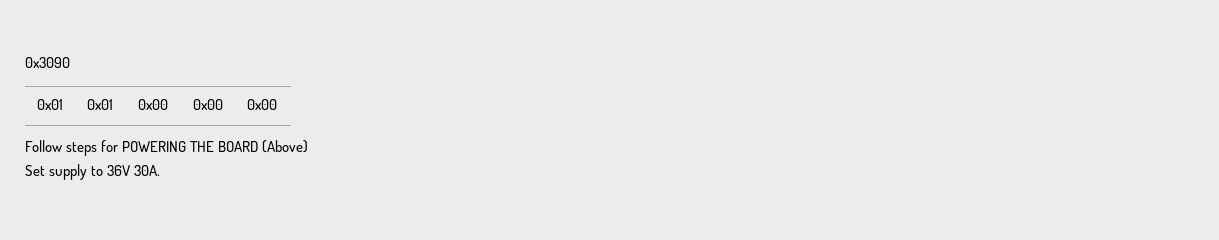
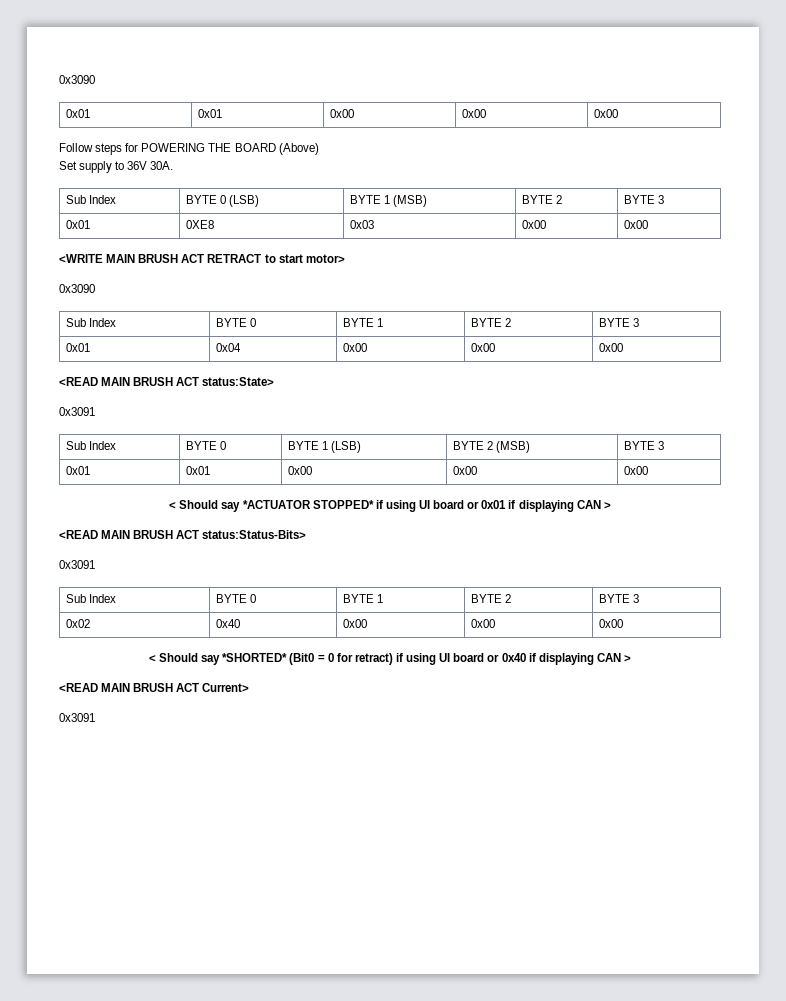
(161, 170) none -> [66,195,117,204] [186,195,260,207] [350,195,428,207] [522,195,563,204] [624,195,665,204] [66,220,91,229] [186,220,215,229] [350,220,375,229] [522,220,547,229] [624,220,649,229] [59,254,345,263] [59,284,95,293] [66,318,117,327] [216,318,257,327] [343,318,384,327] [471,318,512,327] [599,318,640,327] [66,343,91,352] [216,343,242,352] [343,343,368,352] [471,343,496,352] [599,343,624,352] [59,377,275,386] [59,407,95,416] [66,441,117,450] [186,441,227,450] [288,441,362,453] [453,441,531,453] [624,441,665,450] [66,466,91,475] [186,466,211,475] [288,466,313,475] [453,466,478,475] [624,466,649,475] [169,500,611,512] [59,530,307,539] [59,560,95,569] [66,594,117,603] [216,594,257,603] [343,594,384,603] [471,594,512,603] [599,594,640,603] [66,619,91,628] [216,619,241,628] [343,619,368,628] [471,619,496,628] [599,619,624,628] [149,653,631,665] [59,683,250,692] [59,713,95,722] // Sub Index | BYTE 0 (LSB) | BYTE 1 (MSB) | BYTE 2 | BYTE 3 // 0x01 | 0XE8 | 0x03 | 0x00 | 0x00 // <WRITE MAIN BRUSH ACT RETRACT to start motor> // 0x3090 // Sub Index | BYTE 0 | BYTE 1 | BYTE 2 | BYTE 3 // 0x01 | 0x04 | 0x00 | 0x00 | 0x00 // <READ MAIN BRUSH ACT status:State> // 0x3091 // Sub Index | BYTE 0 | BYTE 1 (LSB) | BYTE 2 (MSB) | BYTE 3 // 0x01 | 0x01 | 0x00 | 0x00 | 0x00 // < Should say *ACTUATOR STOPPED* if using UI board or 0x01 if displaying CAN > // <READ MAIN BRUSH ACT status:Status-Bits> // 0x3091 // Sub Index | BYTE 0 | BYTE 1 | BYTE 2 | BYTE 3 // 0x02 | 0x40 | 0x00 | 0x00 | 0x00 // < Should say *SHORTED* (Bit0 = 0 for retract) if using UI board or 0x40 if displaying CAN > // <READ MAIN BRUSH ACT Current> // 0x3091

